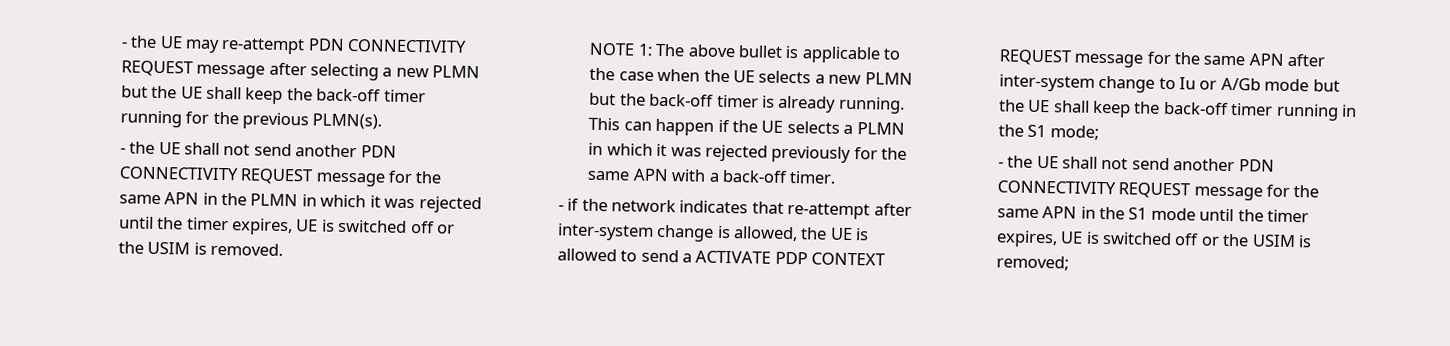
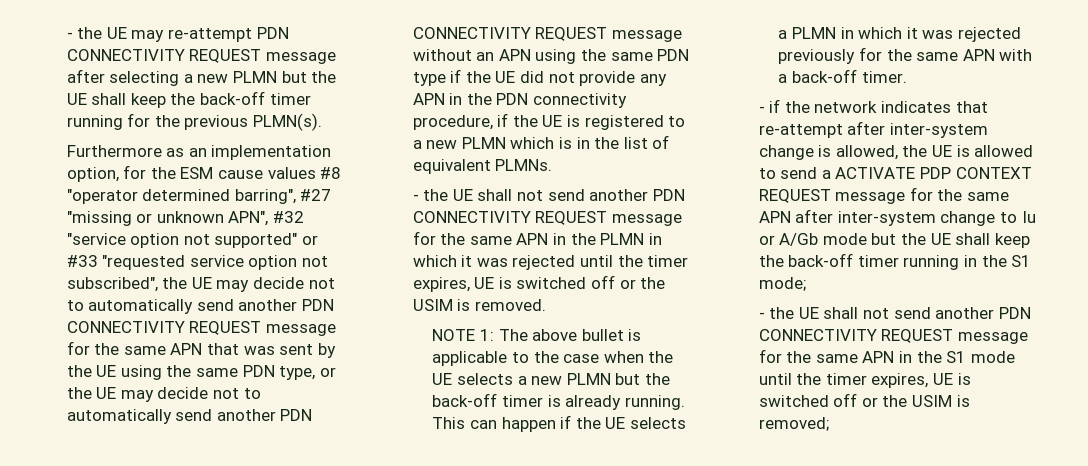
(383, 121) none -> [66,145,332,160] [66,165,342,182] [66,189,332,204] [66,211,305,226] [66,233,319,248] [66,255,329,270] [66,277,335,292] [66,299,335,314] [66,321,336,336] [66,341,336,358] [66,365,336,380] [66,387,261,402] [66,409,313,424] [412,27,682,42] [412,49,690,64] [412,69,667,86] [412,93,628,108] [412,113,686,130] [412,135,670,149] [412,159,553,174] // Furthermore as an implementation option, for the ESM cause values #8 "operator determined barring", #27 "missing or unknown APN", #32 "service option not supported" or #33 "requested service option not subscribed", the UE may decide not to automatically send another PDN CONNECTIVITY REQUEST message for the same APN that was sent by the UE using the same PDN type, or the UE may decide not to automatically send another PDN CONNECTIVITY REQUEST message without an APN using the same PDN type if the UE did not provide any APN in the PDN connectivity procedure, if the UE is registered to a new PLMN which is in the list of equivalent PLMNs.

